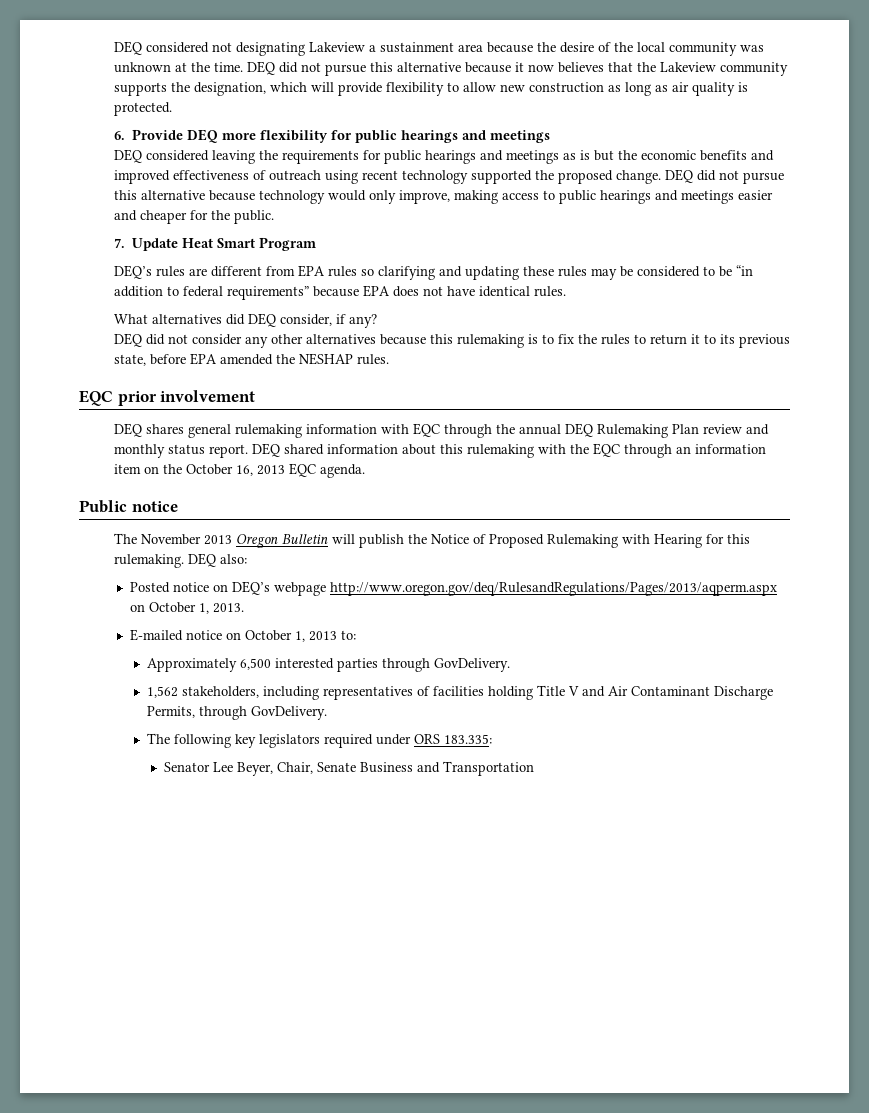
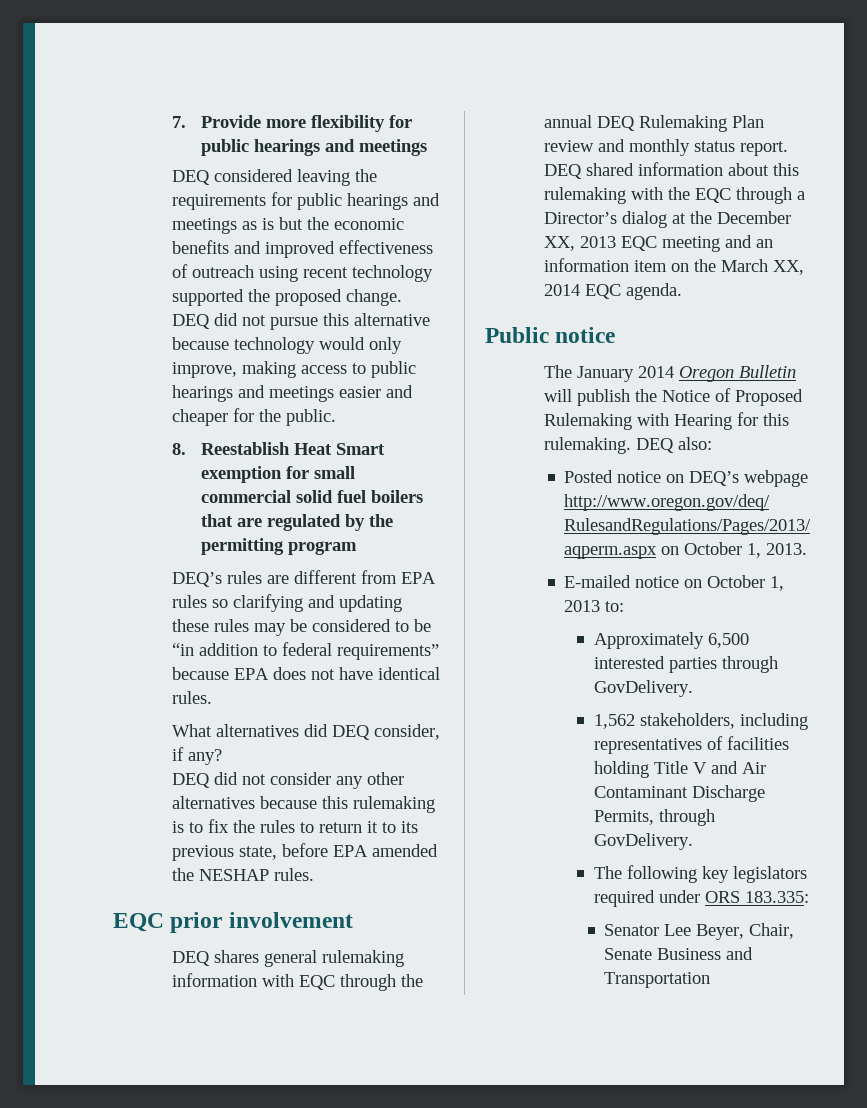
[113,41,764,56] [113,61,788,76] [113,82,748,96] [113,102,172,116] [113,129,218,143] DEQ considered not designating Lakeview a sustainment area because the desire of the local community was unknown at the time. DEQ did not pursue this alternative because it now believes that the Lakeview community supports the designation, which will provide flexibility to allow new construction as long as air quality is protected. // 6. Provide DEQ -> [171,115,262,128] 7. Provide
[113,237,316,251] 7. Update Heat Smart Program -> [171,442,386,455] [201,466,356,483] [201,490,424,503] [201,514,394,531] [201,538,358,555] 8. Reestablish Heat Smart exemption for small commercial solid fuel boilers that are regulated by the permitting program
(672, 451) none -> [796,191,805,200] [543,211,791,228] [543,235,752,252] a Director’s dialog at the December XX, 2013 EQC meeting and
[185,464,285,476] October 16, 2013 -> [720,259,804,275] [543,284,580,296] March XX, 2014
[140,534,232,545] November 2013 -> [576,366,674,382] January 2014

